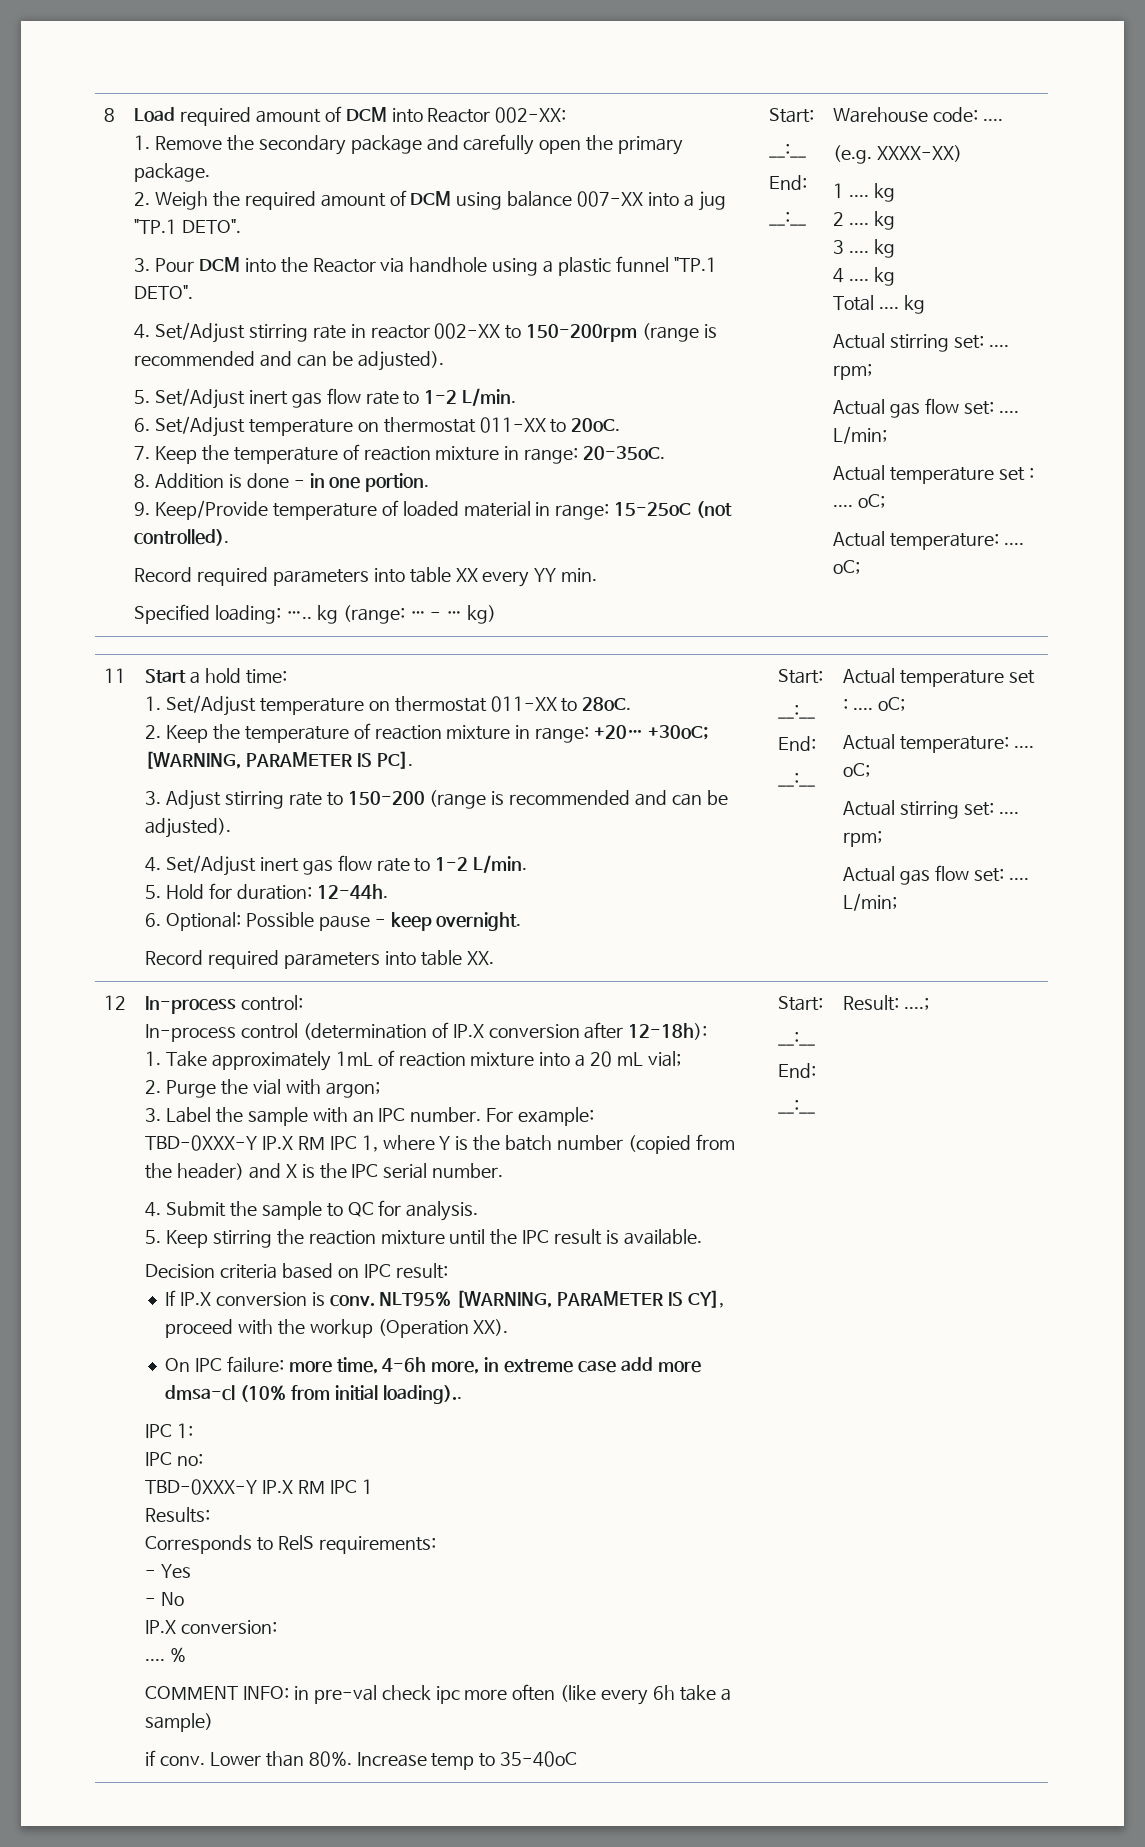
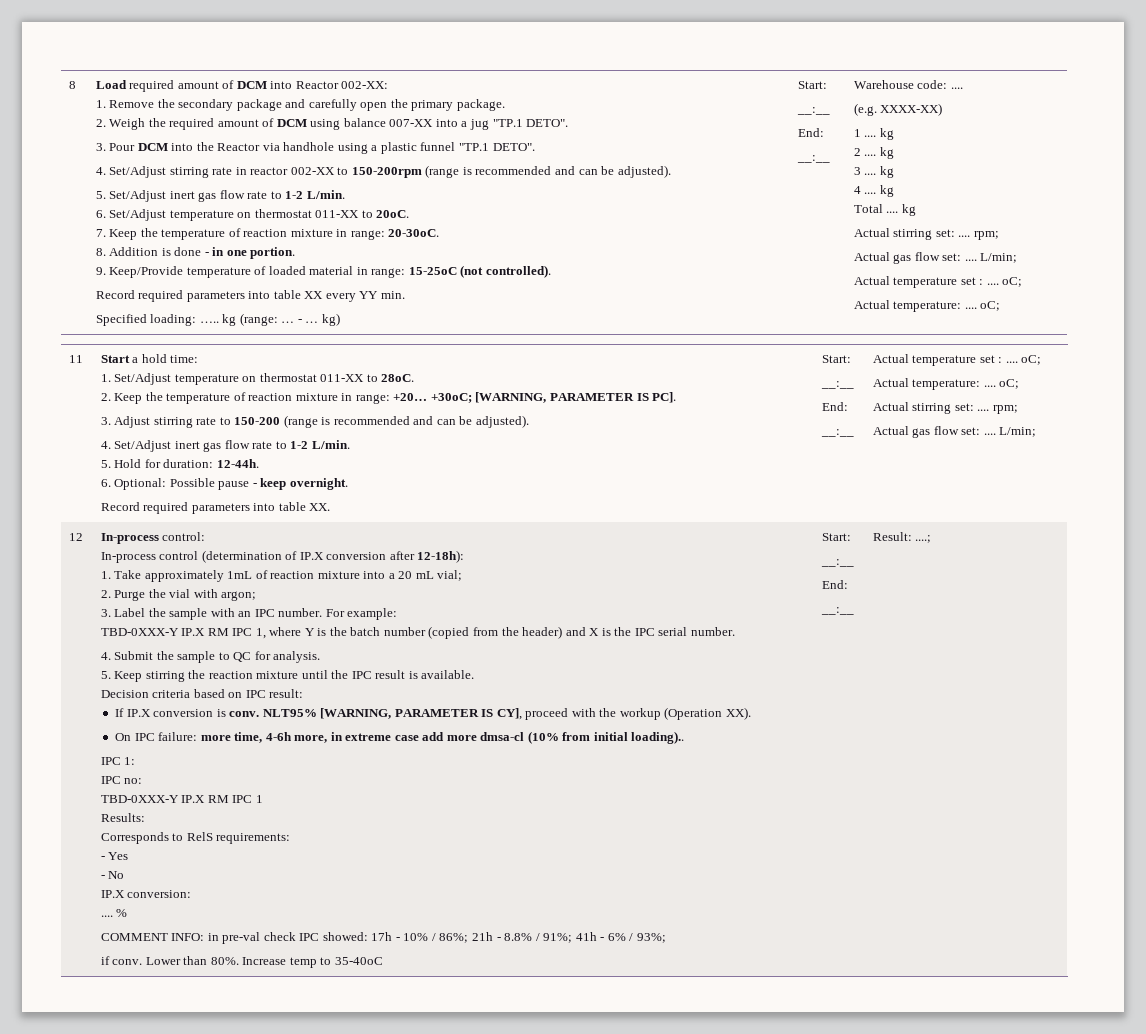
[583,446,666,460] 20-35oC. -> [388,229,440,237] 20-30oC.
[435,1684,731,1705] [145,1713,214,1732] ipc more often (like every 6h take a sample) -> [299,932,666,943] IPC showed: 17h - 10% / 86%; 21h - 8.8% / 91%; 41h - 6% / 93%;

